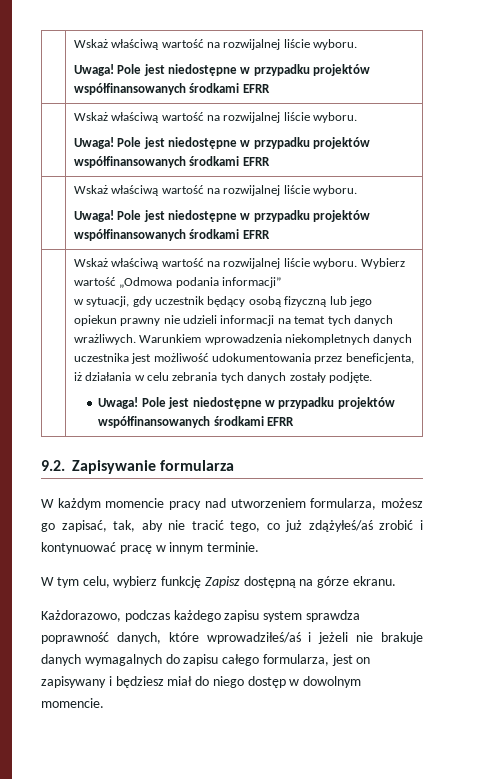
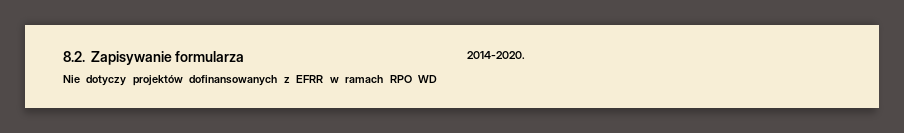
[73,39,358,50] [73,64,371,76] [73,83,270,95] [73,112,358,123] [73,137,371,149] [73,156,270,168] [73,185,358,196] [73,210,371,222] [73,229,270,241] [73,258,405,269] [73,277,282,288] [73,296,372,307] [73,315,393,326] [73,334,413,345] [73,353,414,364] [73,372,372,383] [98,397,395,409] [98,416,295,428] [41,460,235,474] [41,498,423,510] [41,520,424,532] [41,542,260,554] [41,576,397,588] [41,610,360,622] [41,632,423,644] [41,654,371,666] [41,676,362,688] [41,698,104,708] | Wskaż właściwą wartość na rozwijalnej liście wyboru. // Uwaga! Pole jest niedostępne w przypadku projektów współfinansowanych środkami EFRR // | Wskaż właściwą wartość na rozwijalnej liście wyboru. // Uwaga! Pole jest niedostępne w przypadku projektów współfinansowanych środkami EFRR // | Wskaż właściwą wartość na rozwijalnej liście wyboru. // Uwaga! Pole jest niedostępne w przypadku projektów współfinansowanych środkami EFRR // | Wskaż właściwą wartość na rozwijalnej liście wyboru. Wybierz wartość „Odmowa podania informacji” // w sytuacji, gdy uczestnik będący osobą fizyczną lub jego opiekun prawny nie udzieli informacji na temat tych danych wrażliwych. Warunkiem wprowadzenia niekompletnych danych uczestnika jest możliwość udokumentowania przez beneficjenta, iż działania w celu zebrania tych danych zostały podjęte. // Uwaga! Pole jest niedostępne w przypadku projektów współfinansowanych środkami EFRR // 9.2. Zapisywanie formularza // W każdym momencie pracy nad utworzeniem formularza, możesz go zapisać, tak, aby nie tracić tego, co już zdążyłeś/aś zrobić i kontynuować pracę w innym terminie. // W tym celu, wybierz funkcję Zapisz dostępną na górze ekranu. // Każdorazowo, podczas każdego zapisu system sprawdza poprawność danych, które wprowadziłeś/aś i jeżeli nie brakuje danych wymagalnych do zapisu całego formularza, jest on zapisywany i będziesz miał do niego dostęp w dowolnym momencie. -> [63,51,245,65] [63,75,438,86] [467,51,525,59] 8.2. Zapisywanie formularza // Nie dotyczy projektów dofinansowanych z EFRR w ramach RPO WD 2014-2020.

